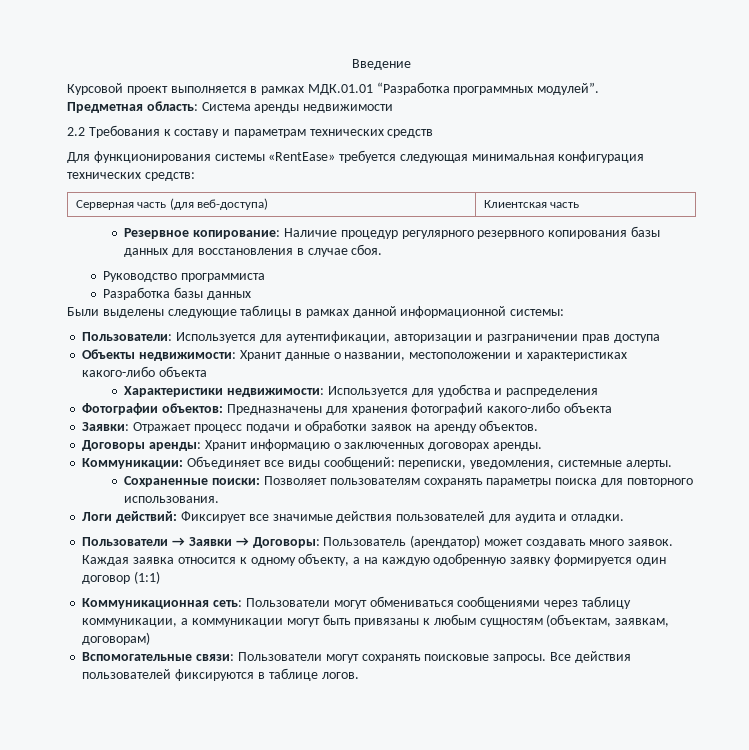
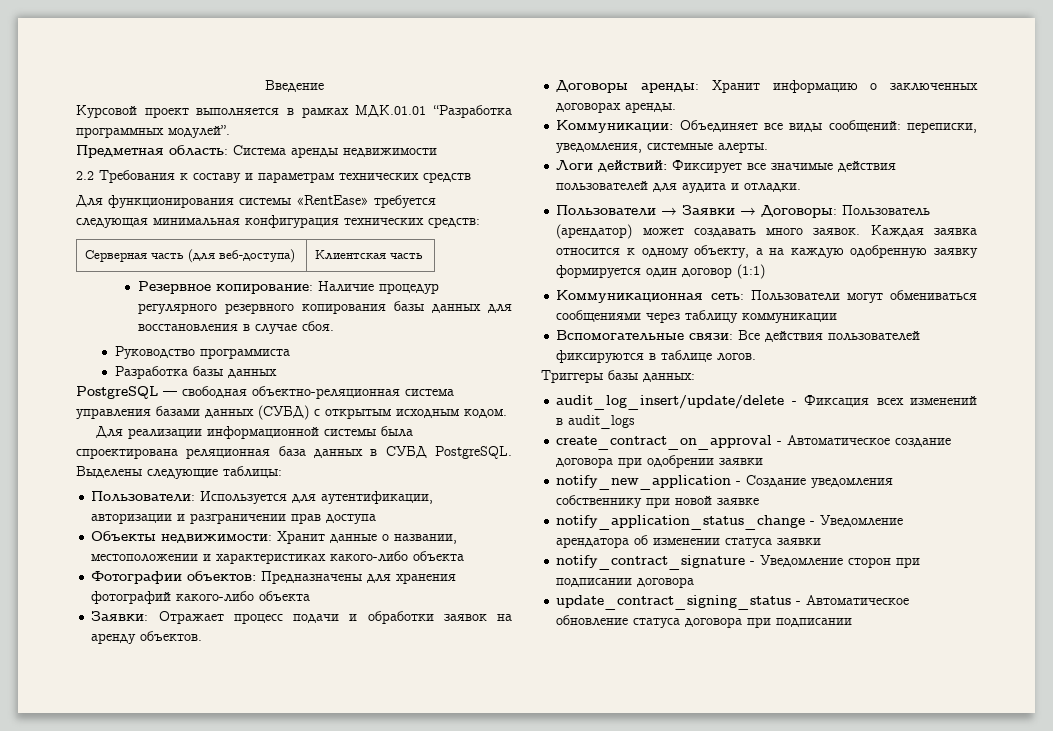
[67,305,565,318] Были выделены следующие таблицы в рамках данной информационной системы: -> [76,386,454,399] [76,405,507,420] [95,426,413,439] [76,446,512,459] [76,466,282,479] PostgreSQL — свободная объектно-реляционная система управления базами данных (СУБД) с открытым исходным кодом. // Для реализации информационной системы была спроектирована реляционная база данных в СУБД PostgreSQL. Выделены следующие таблицы:
[124,384,599,397] // Характеристики недвижимости: Используется для удобства и распределения -> (465, 556) none
[124,476,693,487] [124,496,220,503] // Сохраненные поиски: Позволяет пользователям сохранять параметры поиска для повторного использования. -> (769, 147) none
[82,618,189,627] коммуникации, а -> (739, 316) none
[286,614,670,627] [82,632,151,645] [82,652,547,663] могут быть привязаны к любым сущностям (объектам, заявкам, договорам) // Вспомогательные связи: Пользователи могут сохранять поисковые запросы. -> [556,330,734,341] // Вспомогательные связи:
(359, 675) none -> [541,370,695,383] [556,395,977,410] [556,415,636,429] [556,435,952,450] [556,455,764,468] [556,475,894,490] [556,495,760,508] [556,515,904,530] [556,535,822,548] [556,555,921,570] [556,577,695,588] [556,595,910,610] [556,615,853,628] // Триггеры базы данных: // audit_log_insert/update/delete - Фиксация всех изменений в audit_logs // create_contract_on_approval - Автоматическое создание договора при одобрении заявки // notify_new_application - Создание уведомления собственнику при новой заявке // notify_application_status_change - Уведомление арендатора об изменении статуса заявки // notify_contract_signature - Уведомление сторон при подписании договора // update_contract_signing_status - Автоматическое обновление статуса договора при подписании

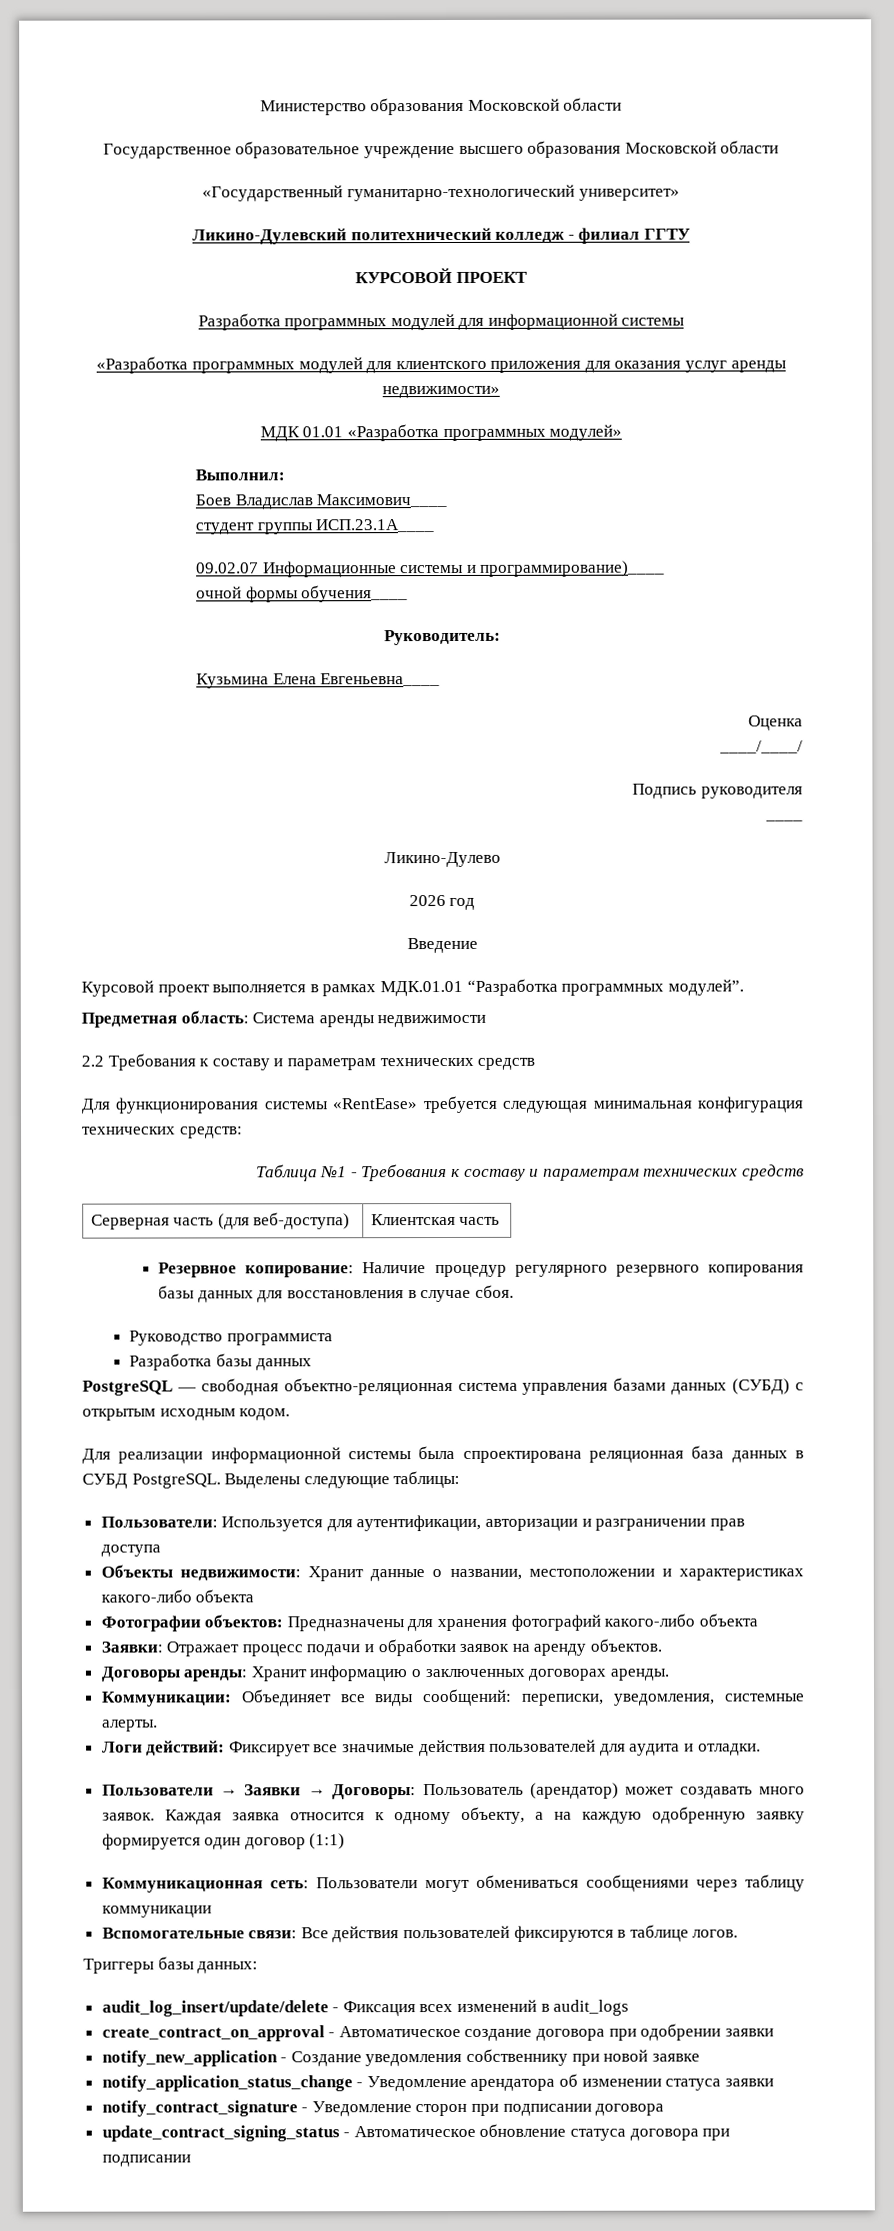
(264, 86) none -> [259,97,623,116] [102,140,780,159] [202,184,680,202] [192,227,691,245] [355,267,528,284] [197,313,686,331] [96,356,787,374] [382,385,500,399] [259,424,623,442] [195,469,286,481] [195,493,448,510] [195,519,435,535] [196,560,666,578] [196,585,409,603] [383,629,501,646] [196,673,441,689] [748,715,803,731] [719,740,803,754] [632,783,803,799] [765,819,803,822] [383,851,501,868] [408,895,476,910] Министерство образования Московской области // Государственное образовательное учреждение высшего образования Московской области // «Государственный гуманитарно-технологический университет» // Ликино-Дулевский политехнический колледж - филиал ГГТУ // КУРСОВОЙ ПРОЕКТ // Разработка программных модулей для информационной системы // «Разработка программных модулей для клиентского приложения для оказания услуг аренды недвижимости» // МДК 01.01 «Разработка программных модулей» // Выполнил: // Боев Владислав Максимович____ // студент группы ИСП.23.1А____ // 09.02.07 Информационные системы и программирование)____ // очной формы обучения____ // Руководитель: // Кузьмина Елена Евгеньевна____ // Оценка // ____/____/ // Подпись руководителя // ____ // Ликино-Дулево // 2026 год //
(480, 222) none -> [255,1163,805,1182] // Таблица №1 - Требования к составу и параметрам технических средств

